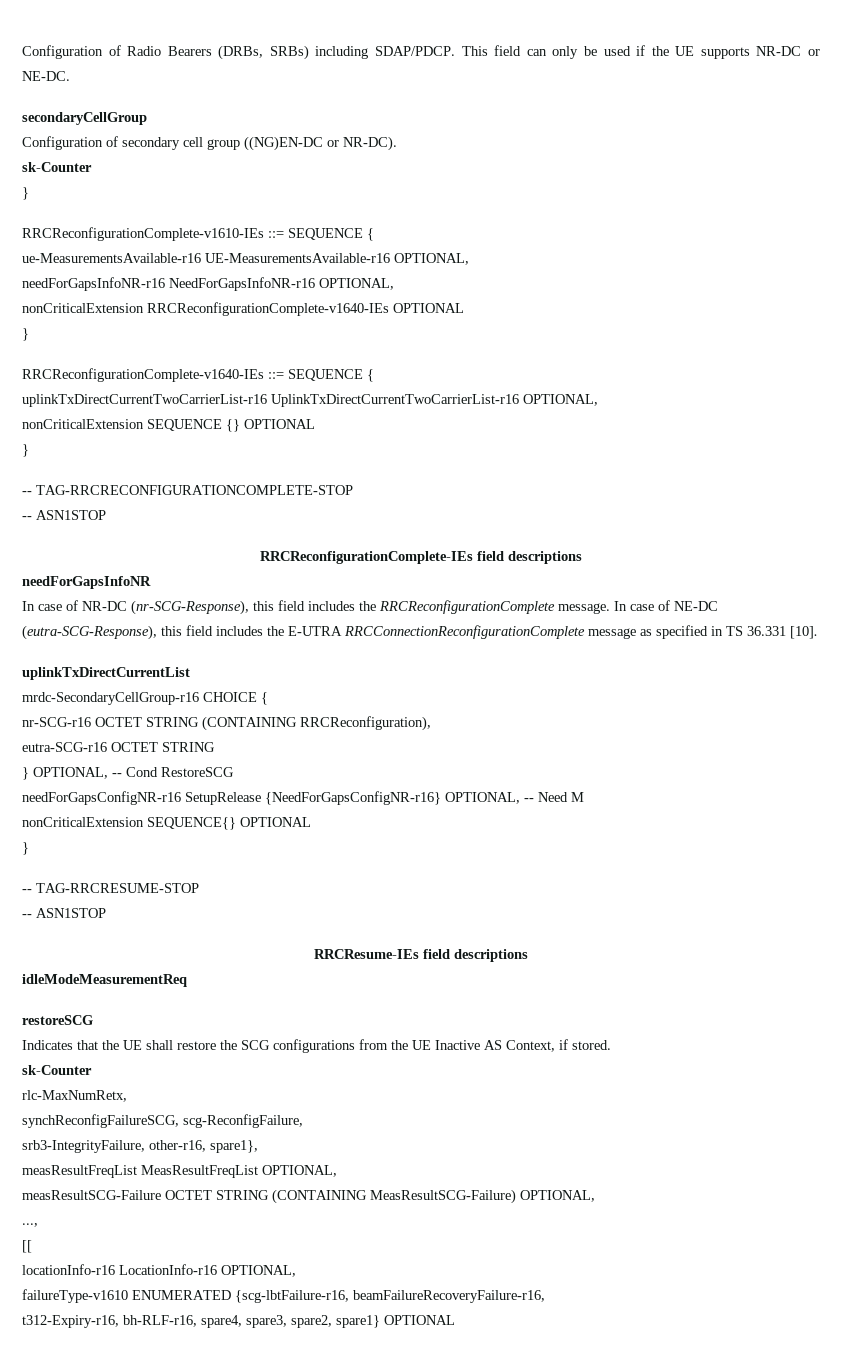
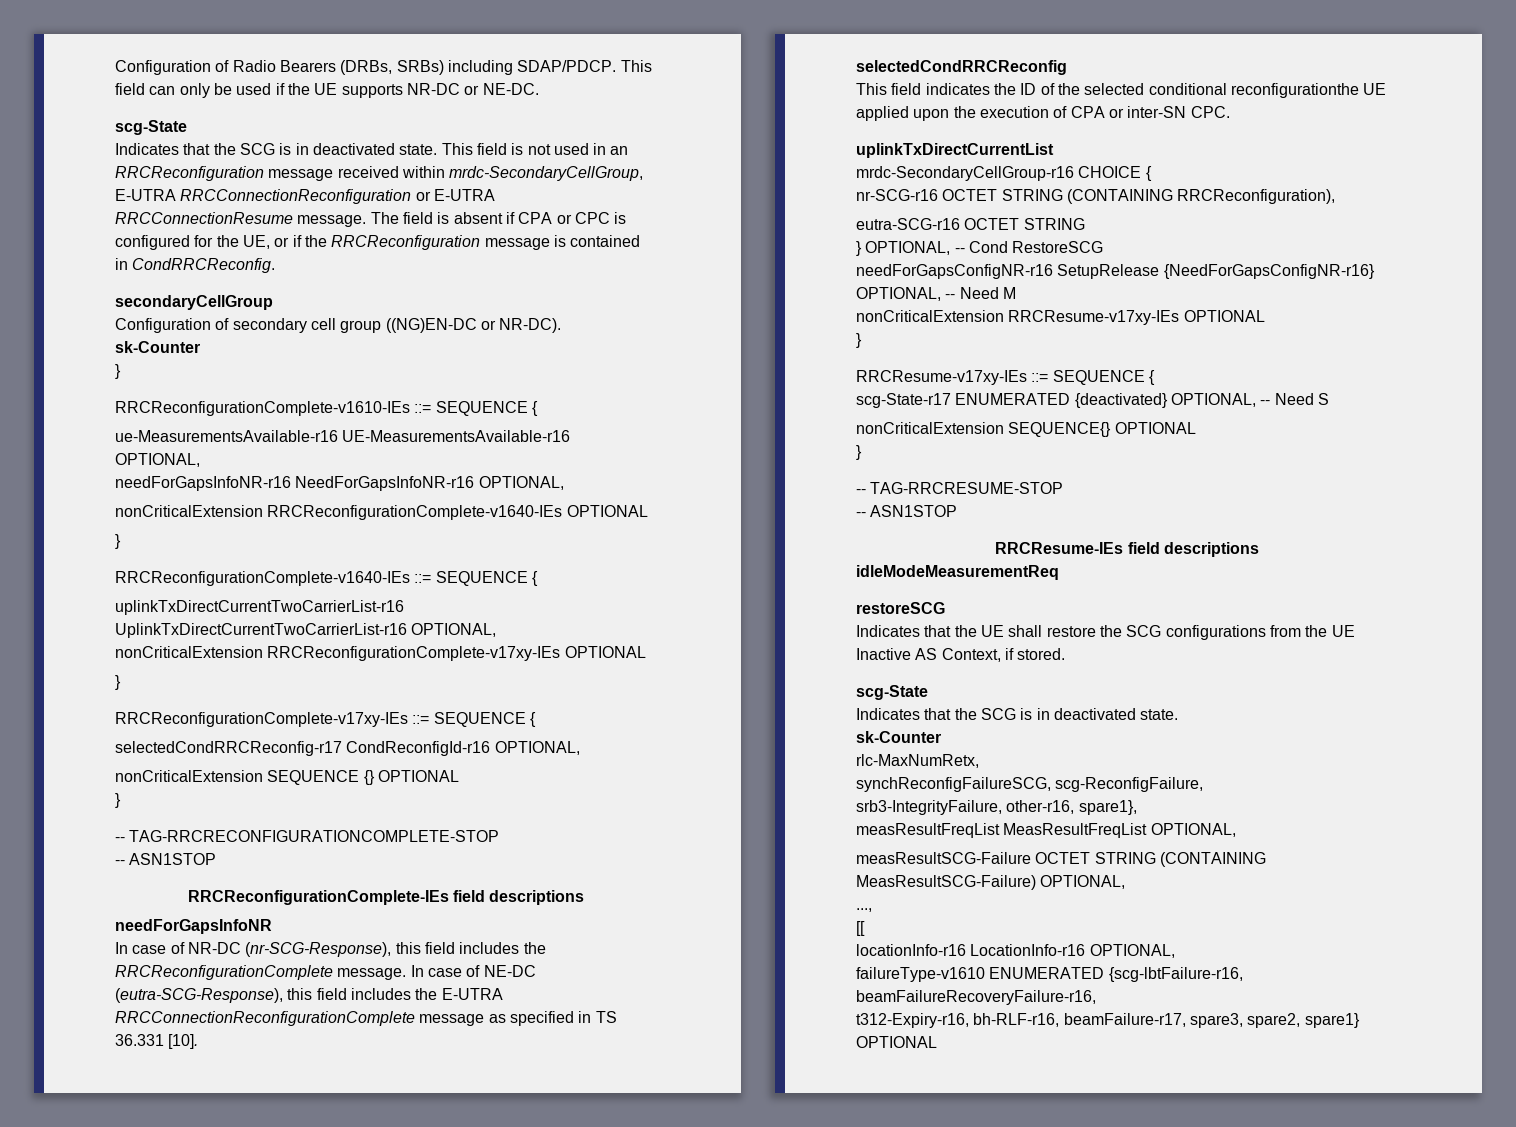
(70, 76) none -> [115,120,187,135] [115,143,629,155] [115,166,644,181] [115,189,495,204] [115,212,627,227] [115,235,641,250] [115,258,276,273] // scg-State // Indicates that the SCG is in deactivated state. This field is not used in an RRCReconfiguration message received within mrdc-SecondaryCellGroup, E-UTRA RRCConnectionReconfiguration or E-UTRA RRCConnectionResume message. The field is absent if CPA or CPC is configured for the UE, or if the RRCReconfiguration message is contained in CondRRCReconfig.
(598, 400) none -> [115,646,646,661] [115,675,121,690] [115,712,536,727] [115,741,580,756] // nonCriticalExtension RRCReconfigurationComplete-v17xy-IEs OPTIONAL // } // RRCReconfigurationComplete-v17xy-IEs ::= SEQUENCE { // selectedCondRRCReconfig-r17 CondReconfigId-r16 OPTIONAL,
(818, 632) none -> [856,60,1067,75] [856,83,1387,98] [856,106,1230,121] // selectedCondRRCReconfig // This field indicates the ID of the selected conditional reconfigurationthe UE applied upon the execution of CPA or inter-SN CPC.
(584, 797) none -> [856,310,1265,325] [856,333,862,348] [856,370,1155,385] [856,393,1329,408] // nonCriticalExtension RRCResume-v17xy-IEs OPTIONAL // } // RRCResume-v17xy-IEs ::= SEQUENCE { // scg-State-r17 ENUMERATED {deactivated} OPTIONAL, -- Need S
(611, 1045) none -> [856,685,928,700] [856,708,1179,720] // scg-State // Indicates that the SCG is in deactivated state.
[201,1315,242,1328] spare4, -> [1063,1013,1186,1027] beamFailure-r17,

